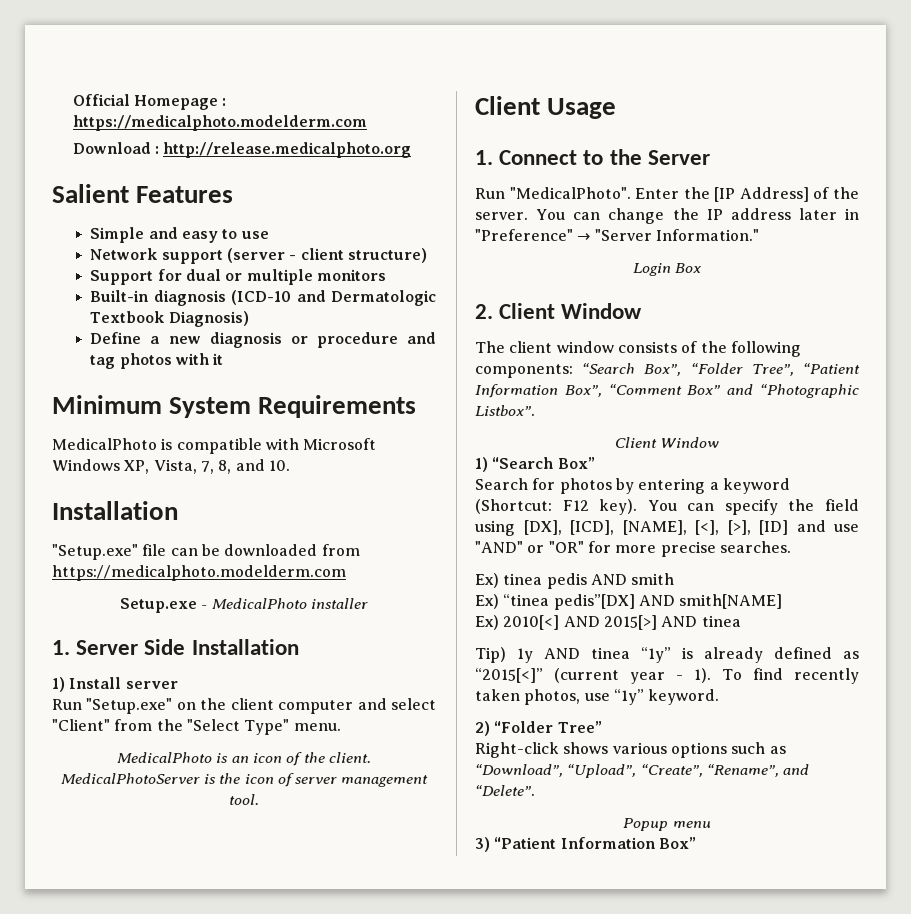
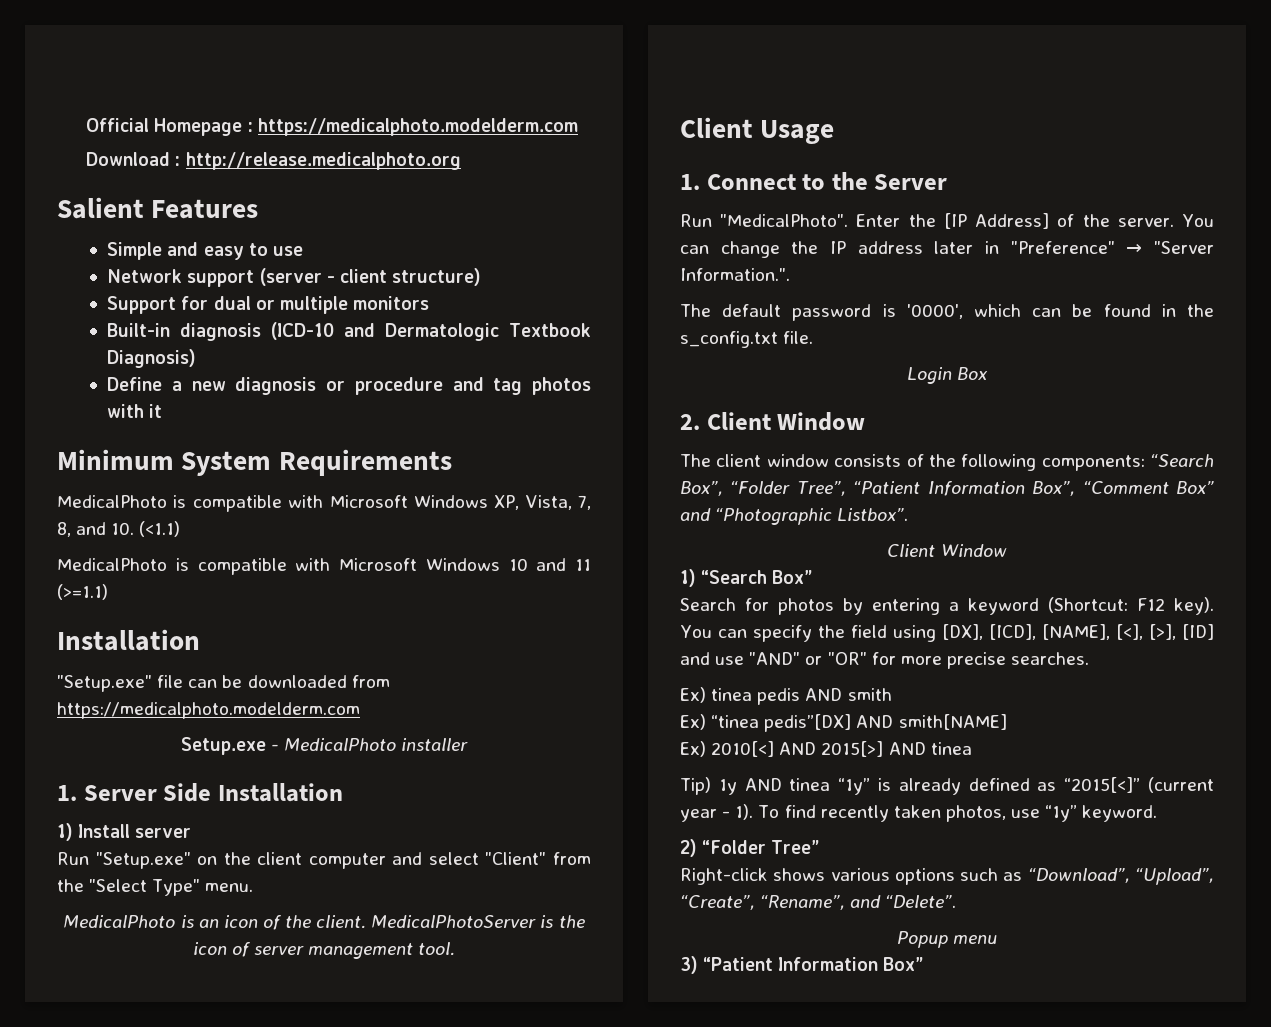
(290, 465) none -> [139,521,181,537] [57,558,591,575] [57,584,108,600] (<1.1) // MedicalPhoto is compatible with Microsoft Windows 10 and 11 (>=1.1)
[655,229,759,241] Information." -> [680,268,790,281] [680,304,1214,321] [680,331,814,348] Information.". // The default password is '0000', which can be found in the s_config.txt file.

